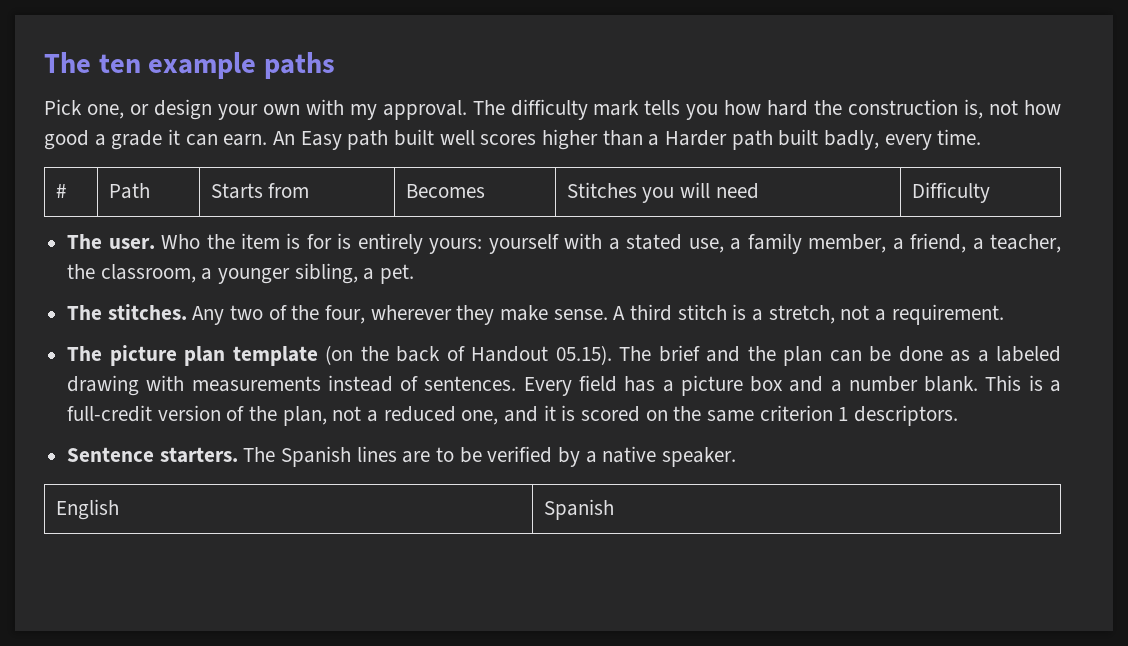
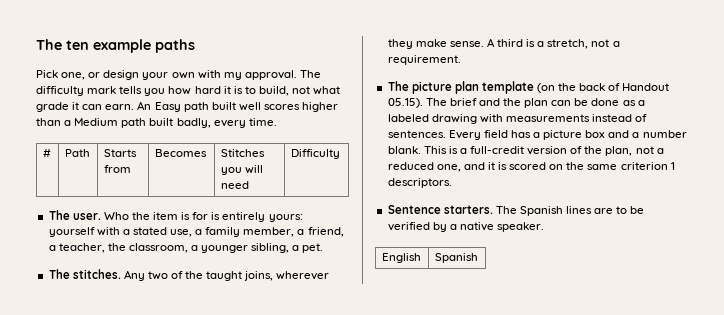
[814,99,1062,119] [44,130,106,150] the construction is, not how good a -> [223,86,341,96] it is to build, not what
[665,130,728,146] Harder -> [74,118,119,126] Medium
[325,305,366,324] four, -> [206,271,274,281] taught joins,
[677,304,727,320] stitch -> (524, 43) none

